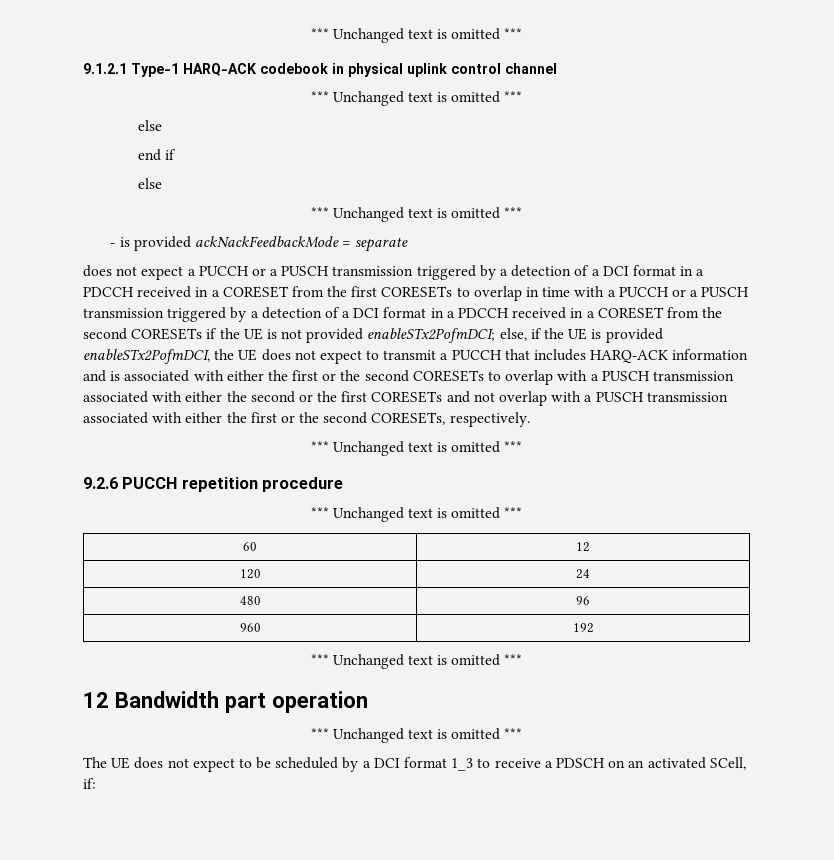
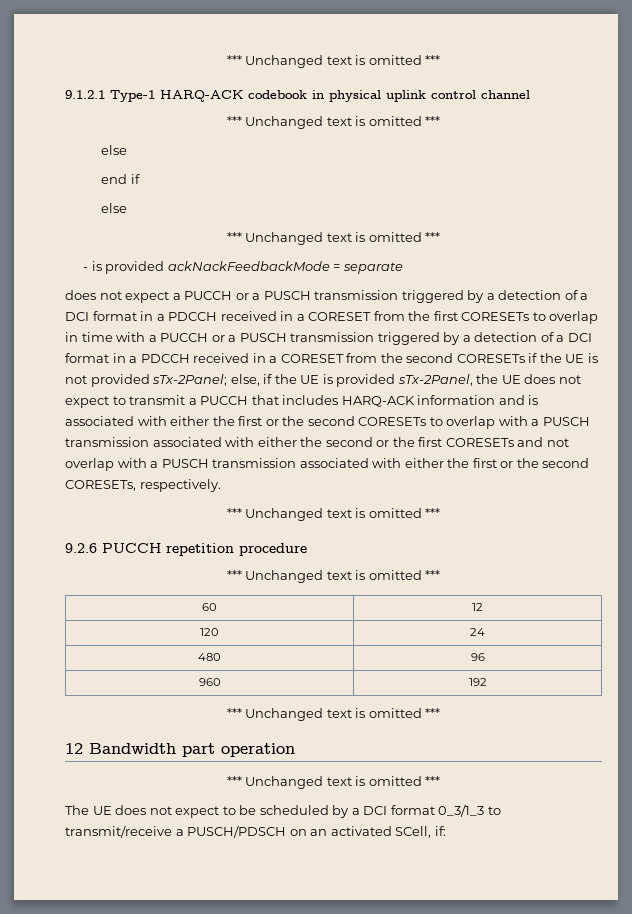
[367,328,496,343] enableSTx2PofmDCI; -> [152,374,228,386] sTx-2Panel;
[83,349,210,364] enableSTx2PofmDCI, -> [397,374,473,386] sTx-2Panel,
[451,758,605,771] 1_3 to receive a PDSCH -> [438,804,501,817] [65,825,287,838] 0_3/1_3 to transmit/receive a PUSCH/PDSCH

